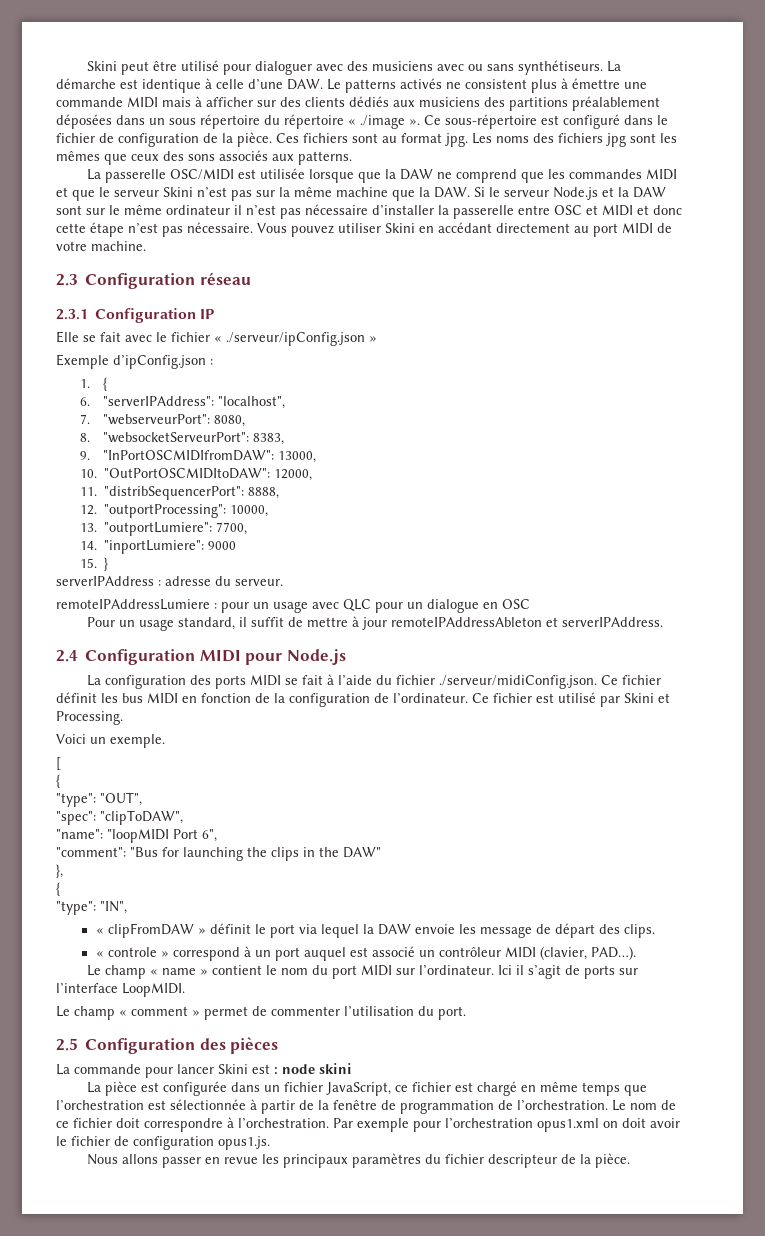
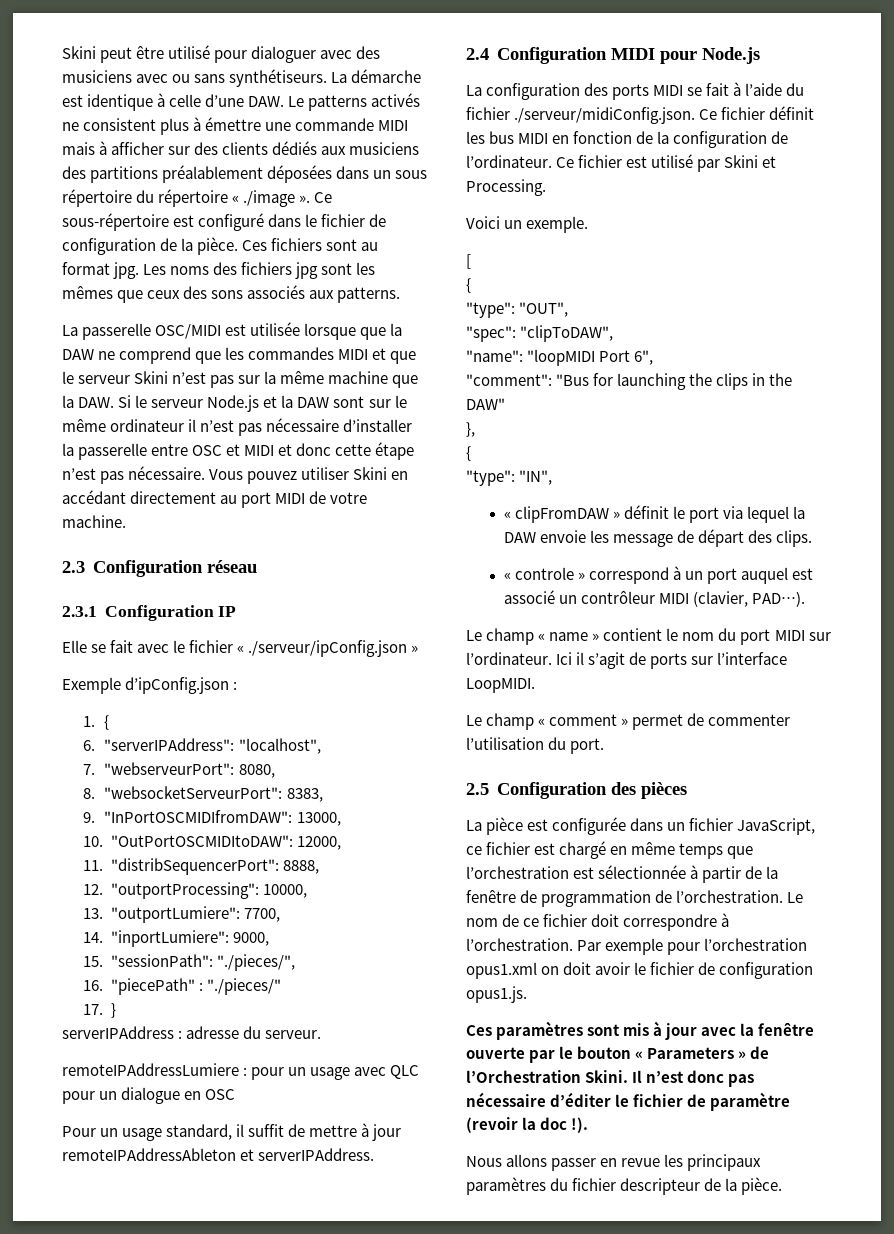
[207,541,236,550] [79,558,97,568] 9000 // 15. -> [232,932,269,946] [83,954,295,971] [83,978,281,995] [83,1004,104,1015] 9000, // 15. "sessionPath": "./pieces/", // 16. "piecePath" : "./pieces/" // 17.
[56,1063,352,1078] // La commande pour lancer Skini est : node skini -> (687, 790) none
(270, 1143) none -> [466,1021,815,1040] [466,1046,770,1063] [466,1070,755,1087] [466,1092,791,1111] [466,1117,589,1133] // Ces paramètres sont mis à jour avec la fenêtre ouverte par le bouton « Parameters » de l’Orchestration Skini. Il n’est donc pas nécessaire d’éditer le fichier de paramètre (revoir la doc !).

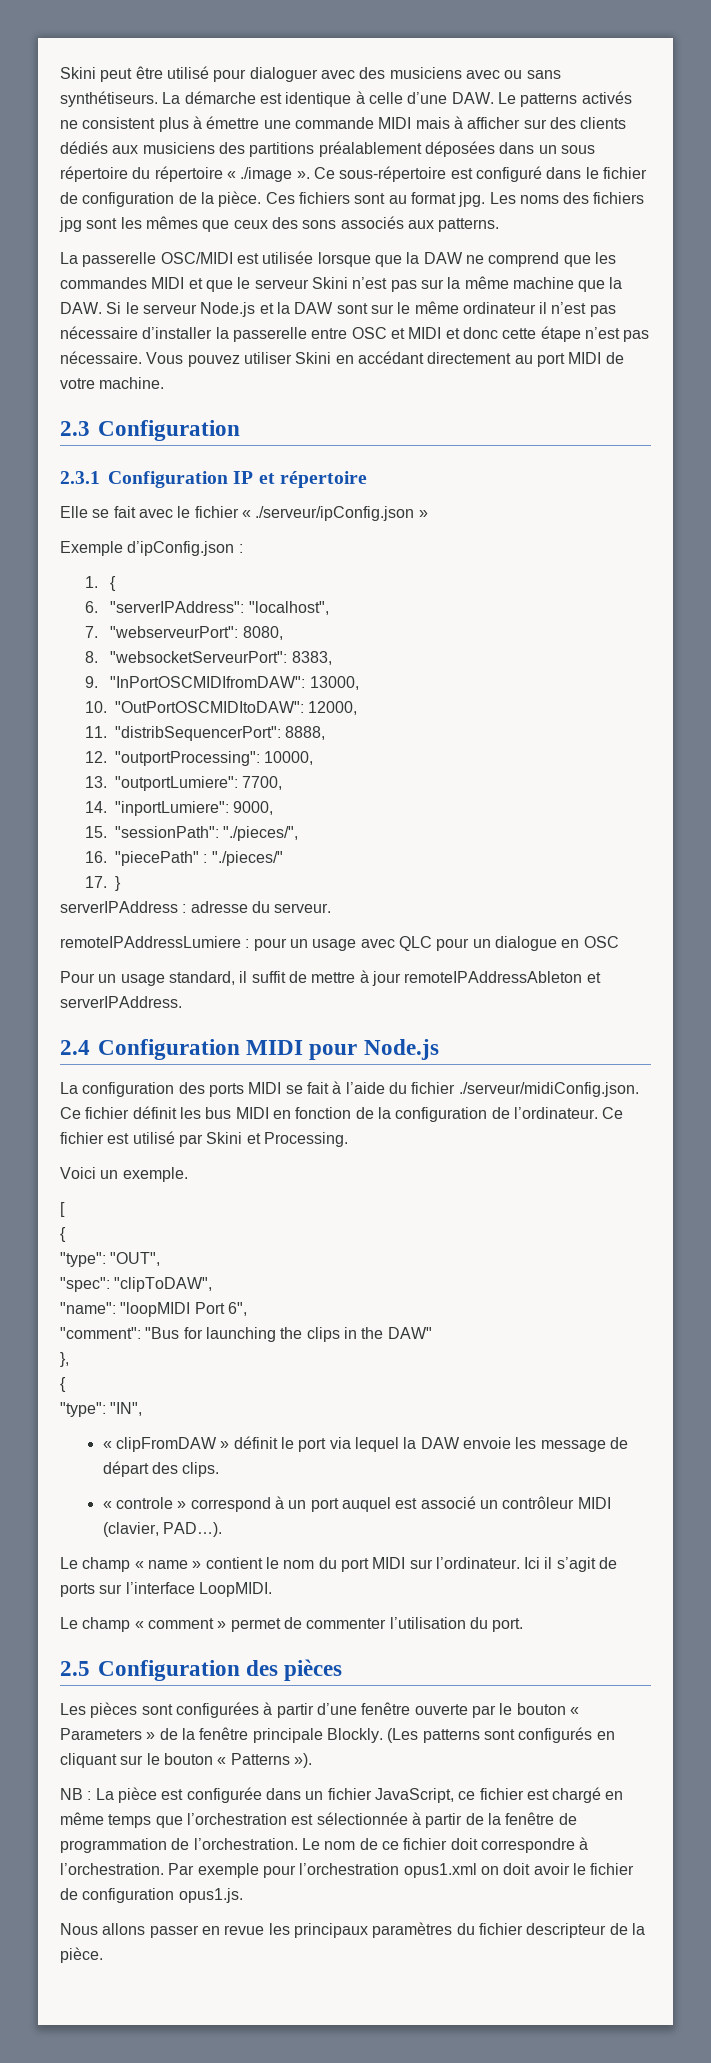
[206,560,257,573] réseau -> (240, 430) none
(237, 611) none -> [258,471,367,488] et répertoire
(687, 790) none -> [60,1702,579,1718] [60,1727,615,1743] [60,1753,312,1768] [60,1788,92,1800] Les pièces sont configurées à partir d’une fenêtre ouverte par le bouton « Parameters » de la fenêtre principale Blockly. (Les patterns sont configurés en cliquant sur le bouton « Patterns »). // NB :
[466,1021,815,1040] [466,1046,770,1063] [466,1070,755,1087] [466,1092,791,1111] [466,1117,589,1133] // Ces paramètres sont mis à jour avec la fenêtre ouverte par le bouton « Parameters » de l’Orchestration Skini. Il n’est donc pas nécessaire d’éditer le fichier de paramètre (revoir la doc !). -> (243, 1895) none

